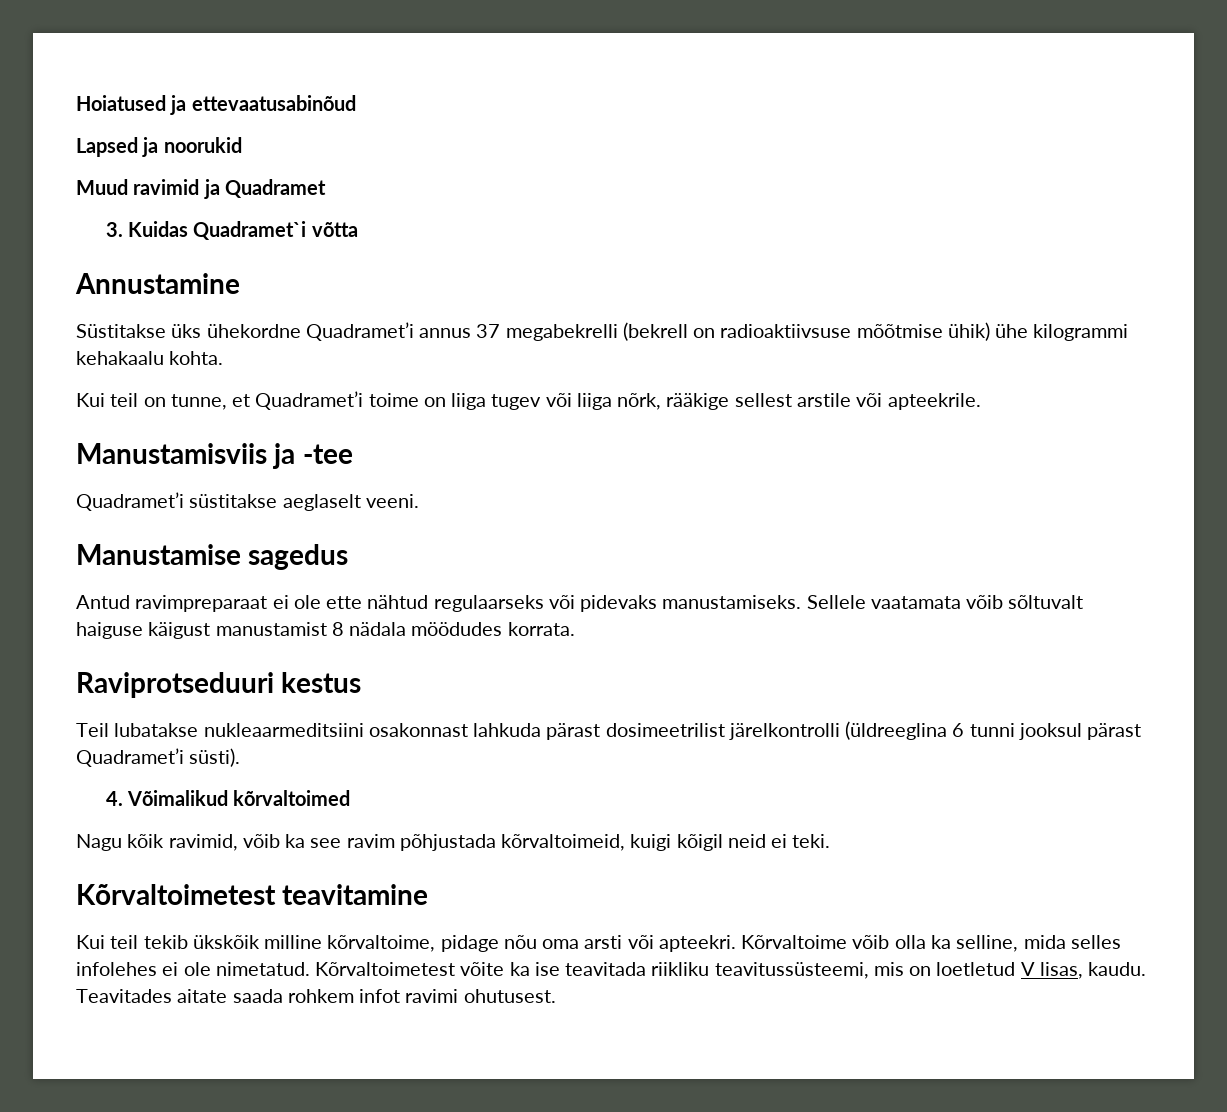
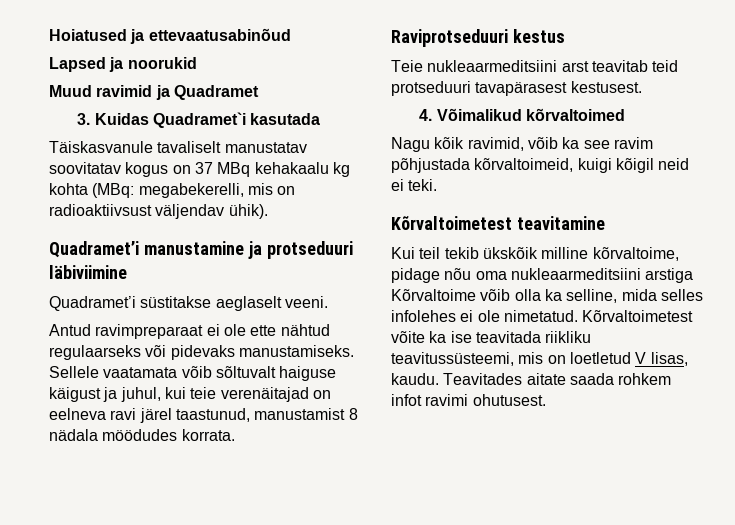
[311,222,358,237] [75,273,240,294] [76,322,1129,341] [76,351,224,365] [76,391,981,410] [76,443,353,469] võtta // Annustamine // Süstitakse üks ühekordne Quadramet’i annus 37 megabekrelli (bekrell on radioaktiivsuse mõõtmise ühik) ühe kilogrammi kehakaalu kohta. // Kui teil on tunne, et Quadramet’i toime on liiga tugev või liiga nõrk, rääkige sellest arstile või apteekrile. // Manustamisviis ja -tee -> [250,113,321,125] [49,141,307,153] [49,162,350,177] [49,183,296,198] [49,204,268,219] [49,241,353,259] [49,265,127,279] kasutada // Täiskasvanule tavaliselt manustatav soovitatav kogus on 37 MBq kehakaalu kg kohta (MBq: megabekerelli, mis on radioaktiivsust väljendav ühik). // Quadramet’i manustamine ja protseduuri läbiviimine
[76,544,349,570] // Manustamise sagedus -> (328, 302) none
(211, 630) none -> [103,387,331,402] [49,408,250,423] ja juhul, kui teie verenäitajad on eelneva ravi järel taastunud,
[76,721,1142,740] [76,748,241,767] Teil lubatakse nukleaarmeditsiini osakonnast lahkuda pärast dosimeetrilist järelkontrolli (üldreeglina 6 tunni jooksul pärast Quadramet’i süsti). -> [391,60,679,72] [391,81,642,96] Teie nukleaarmeditsiini arst teavitab teid protseduuri tavapärasest kestusest.
[584,935,736,952] arsti või apteekri. -> [510,268,694,283] nukleaarmeditsiini arstiga

